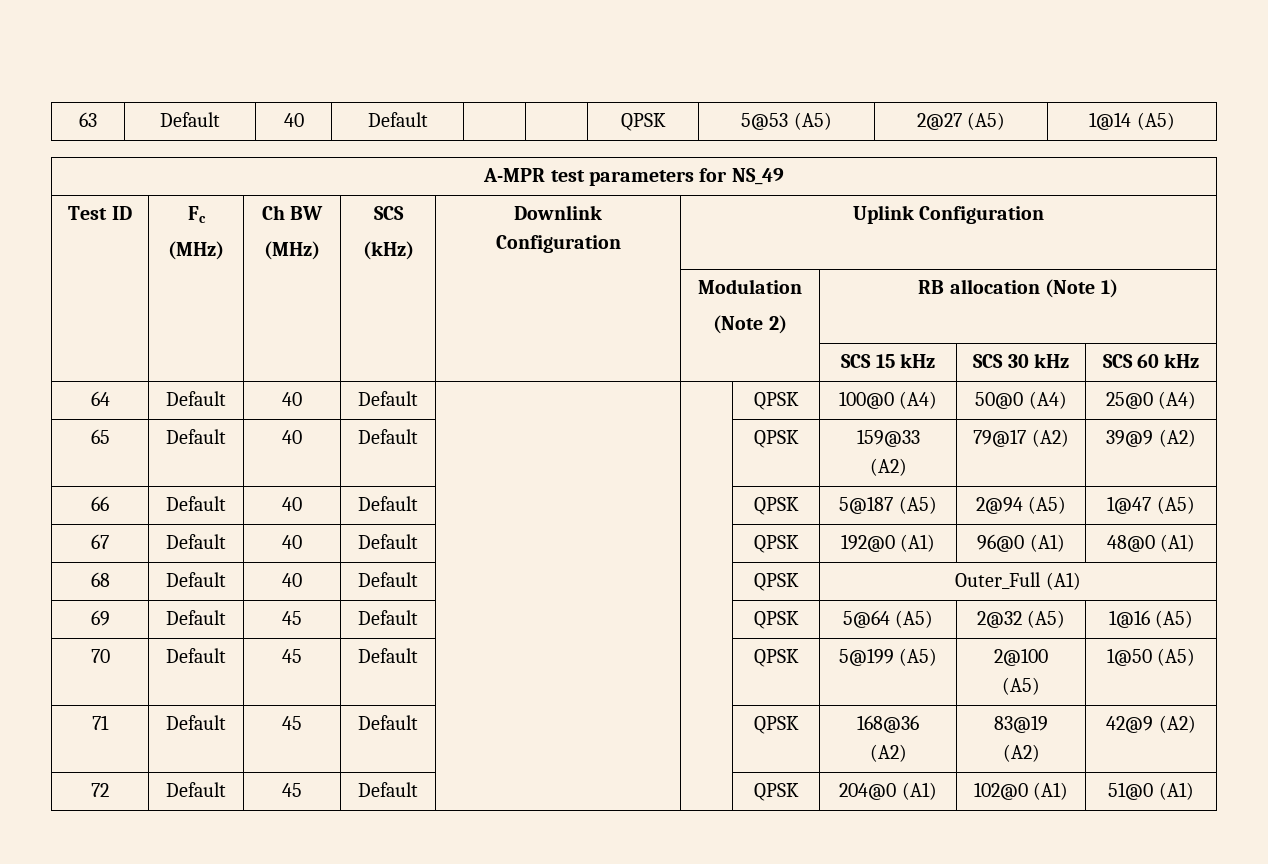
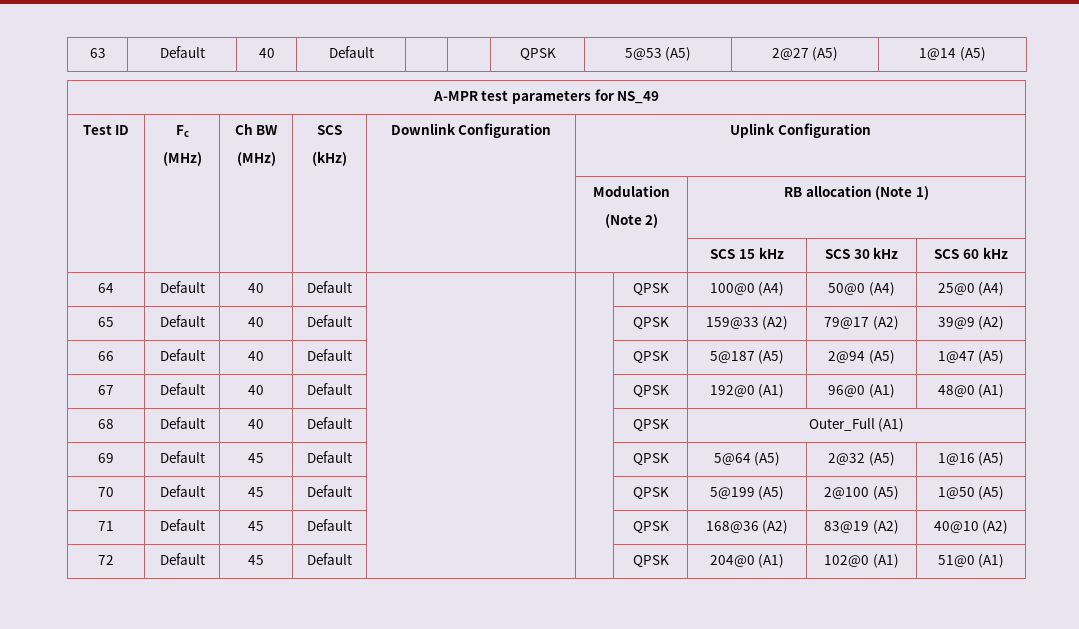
[1106,716,1154,733] 42@9 -> [933,521,979,533] 40@10

